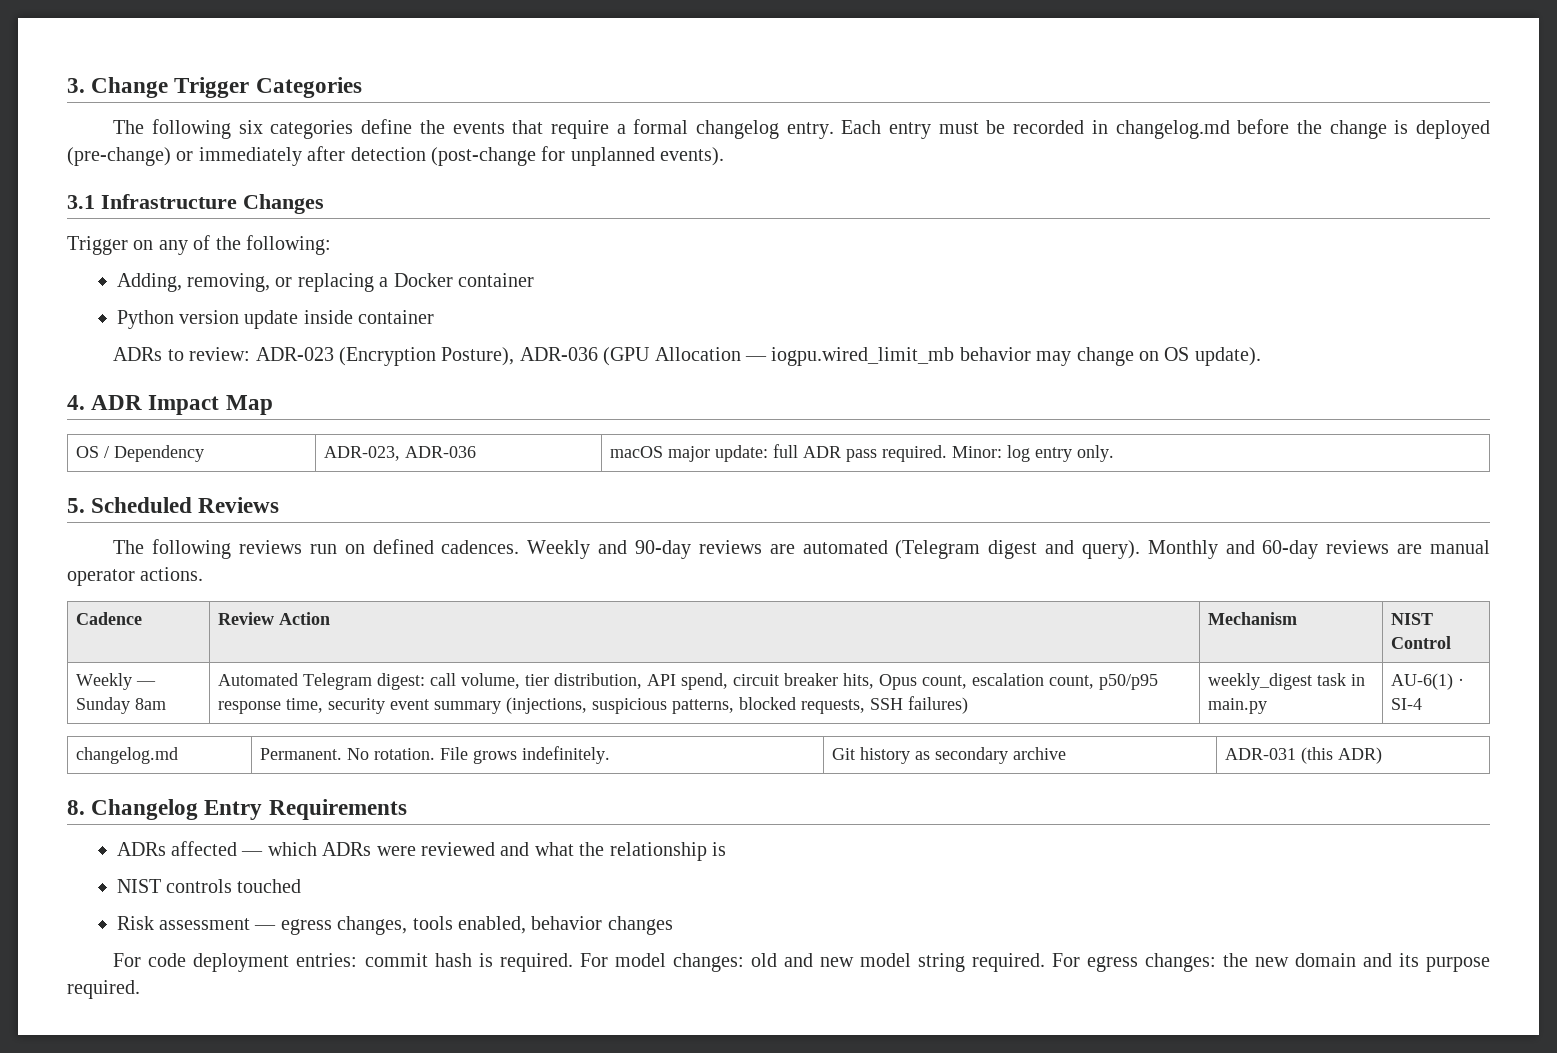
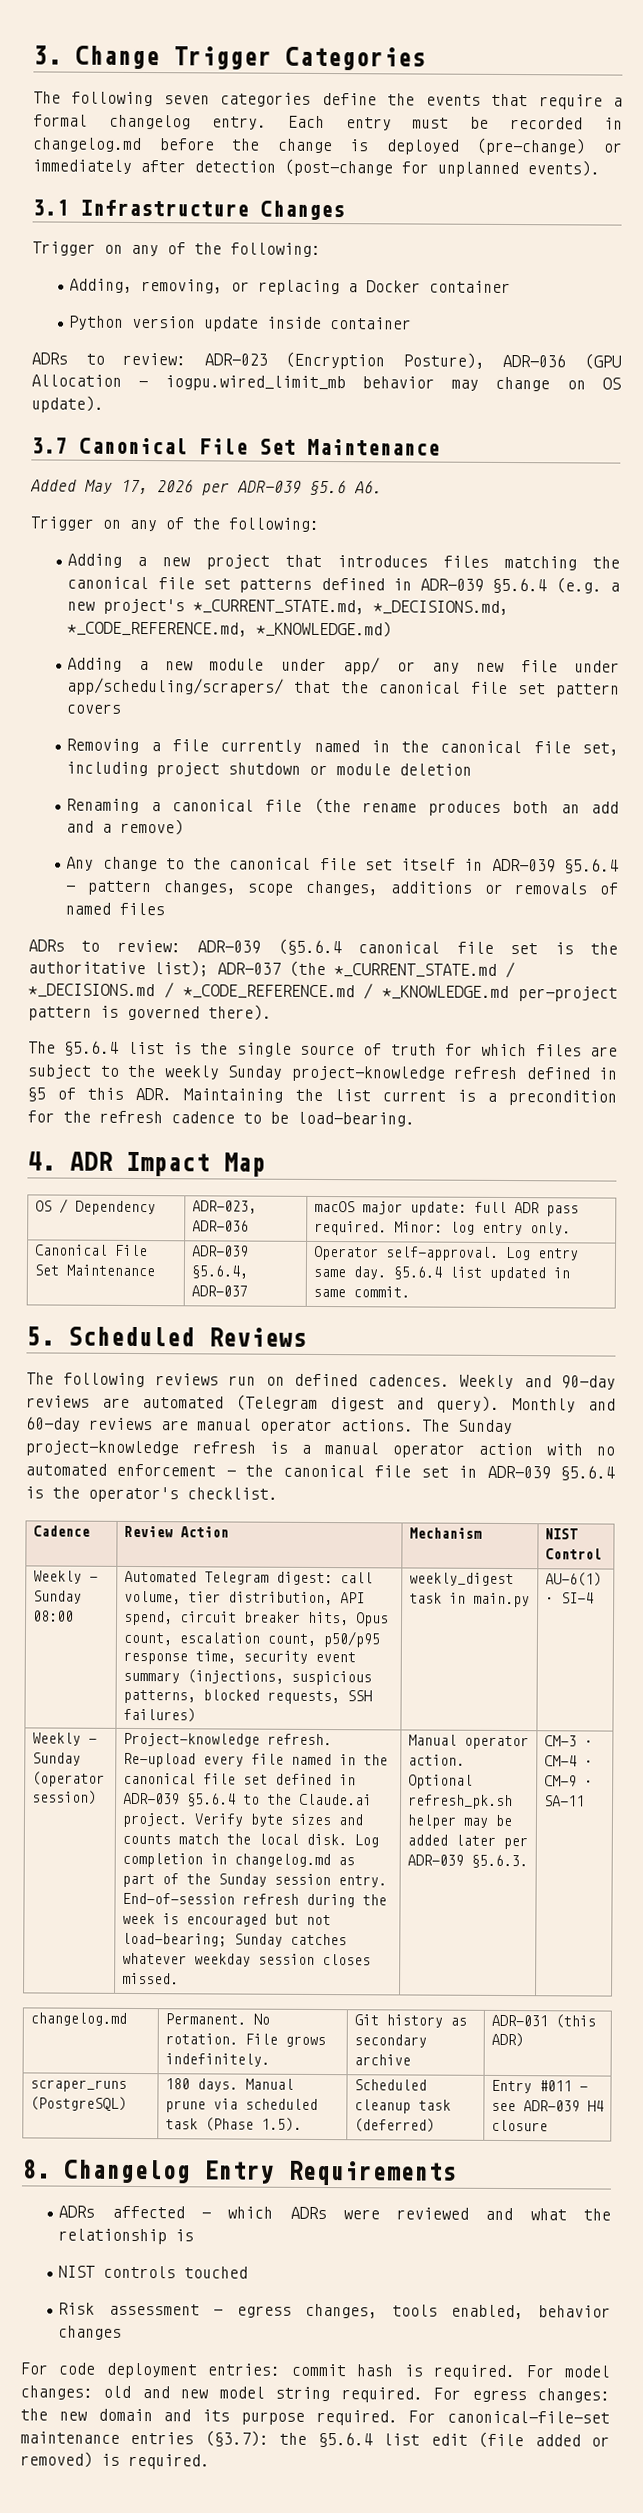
[238,120,263,134] six -> [163,95,210,105] seven
(1261, 356) none -> [31,437,440,456] [30,479,383,496] [30,516,319,532] [67,553,621,571] [67,576,621,594] [67,598,510,616] [67,620,393,638] [67,657,621,675] [67,677,621,698] [66,703,122,714] [66,738,620,756] [66,761,473,778] [66,797,620,816] [66,818,185,836] [66,856,619,874] [65,880,620,896] [65,902,166,916] [28,938,618,956] [28,960,515,979] [28,982,618,1002] [28,1004,272,1021] [28,1040,618,1057] [27,1064,618,1082] [27,1087,618,1106] [27,1110,415,1127] // 3.7 Canonical File Set Maintenance // Added May 17, 2026 per ADR-039 §5.6 A6. // Trigger on any of the following: // Adding a new project that introduces files matching the canonical file set patterns defined in ADR-039 §5.6.4 (e.g. a new project's *_CURRENT_STATE.md, *_DECISIONS.md, *_CODE_REFERENCE.md, *_KNOWLEDGE.md) // Adding a new module under app/ or any new file under app/scheduling/scrapers/ that the canonical file set pattern covers // Removing a file currently named in the canonical file set, including project shutdown or module deletion // Renaming a canonical file (the rename produces both an add and a remove) // Any change to the canonical file set itself in ADR-039 §5.6.4 — pattern changes, scope changes, additions or removals of named files // ADRs to review: ADR-039 (§5.6.4 canonical file set is the authoritative list); ADR-037 (the *_CURRENT_STATE.md / *_DECISIONS.md / *_CODE_REFERENCE.md / *_KNOWLEDGE.md per-project pattern is governed there). // The §5.6.4 list is the single source of truth for which files are subject to the weekly Sunday project-knowledge refresh defined in §5 of this ADR. Maintaining the list current is a precondition for the refresh cadence to be load-bearing.
(1115, 453) none -> [34,1244,148,1257] [33,1264,155,1277] [190,1245,249,1257] [190,1265,248,1279] [190,1285,248,1297] [312,1245,579,1261] [312,1266,570,1282] [312,1286,410,1298] // Canonical File Set Maintenance | ADR-039 §5.6.4, ADR-037 | Operator self-approval. Log entry same day. §5.6.4 list updated in same commit.
(204, 574) none -> [422,1419,513,1435] [25,1440,615,1458] [25,1463,616,1481] [25,1486,278,1503] The Sunday project-knowledge refresh is a manual operator action with no automated enforcement — the canonical file set in ADR-039 §5.6.4 is the operator's checklist.
[135,698,167,710] 8am -> [32,1610,74,1622] 08:00
(1423, 704) none -> [31,1732,97,1746] [31,1752,81,1766] [31,1771,105,1787] [31,1790,97,1805] [122,1732,332,1747] [122,1752,388,1768] [122,1772,356,1786] [122,1792,372,1807] [121,1812,363,1828] [121,1833,379,1848] [121,1852,355,1868] [121,1873,387,1888] [121,1892,387,1908] [121,1912,331,1927] [121,1932,347,1947] [121,1952,371,1967] [121,1972,179,1985] [407,1734,529,1750] [407,1754,465,1766] [407,1774,473,1789] [407,1794,513,1810] [406,1814,512,1829] [406,1834,528,1850] [406,1854,528,1869] [543,1735,593,1747] [543,1755,593,1767] [543,1775,593,1787] [543,1795,585,1807] // Weekly — Sunday (operator session) | Project-knowledge refresh. Re-upload every file named in the canonical file set defined in ADR-039 §5.6.4 to the Claude.ai project. Verify byte sizes and counts match the local disk. Log completion in changelog.md as part of the Sunday session entry. End-of-session refresh during the week is encouraged but not load-bearing; Sunday catches whatever weekday session closes missed. | Manual operator action. Optional refresh_pk.sh helper may be added later per ADR-039 §5.6.3. | CM-3 · CM-4 · CM-9 · SA-11
(1383, 755) none -> [29,2079,127,2092] [29,2096,127,2111] [164,2078,294,2092] [164,2098,318,2113] [164,2117,302,2132] [353,2079,427,2091] [353,2099,451,2114] [353,2118,435,2133] [490,2079,588,2094] [490,2100,604,2112] [490,2119,548,2132] // scraper_runs (PostgreSQL) | 180 days. Manual prune via scheduled task (Phase 1.5). | Scheduled cleanup task (deferred) | Entry #011 — see ADR-039 H4 closure
(140, 989) none -> [408,2410,610,2424] [20,2430,611,2449] [20,2451,210,2470] For canonical-file-set maintenance entries (§3.7): the §5.6.4 list edit (file added or removed) is required.

